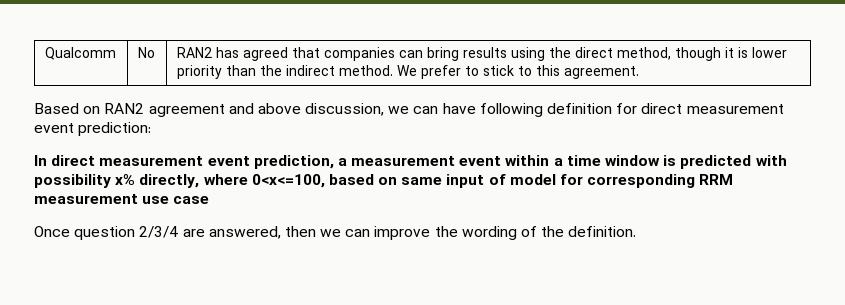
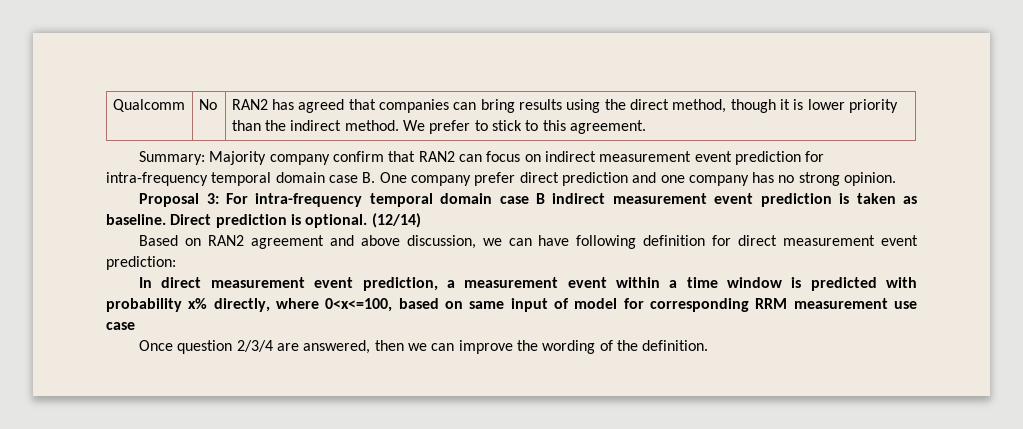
(639, 72) none -> [139,151,825,165] [106,172,897,186] [139,193,917,207] [106,213,421,228] // Summary: Majority company confirm that RAN2 can focus on indirect measurement event prediction for intra-frequency temporal domain case B. One company prefer direct prediction and one company has no strong opinion. // Proposal 3: For intra-frequency temporal domain case B indirect measurement event prediction is taken as baseline. Direct prediction is optional. (12/14)
[34,174,111,188] possibility -> [106,298,182,312] probability

